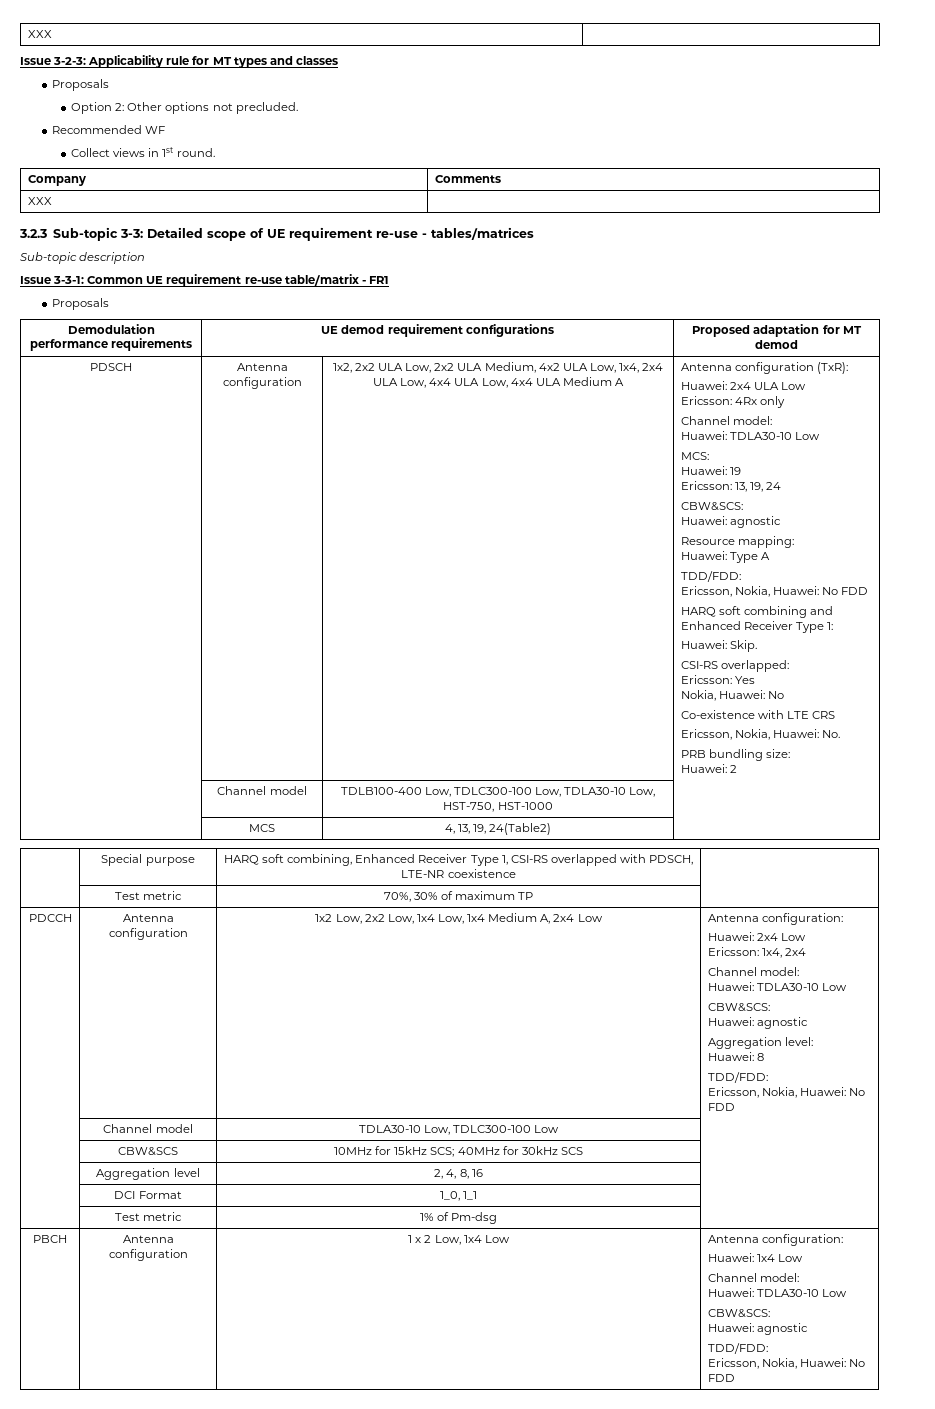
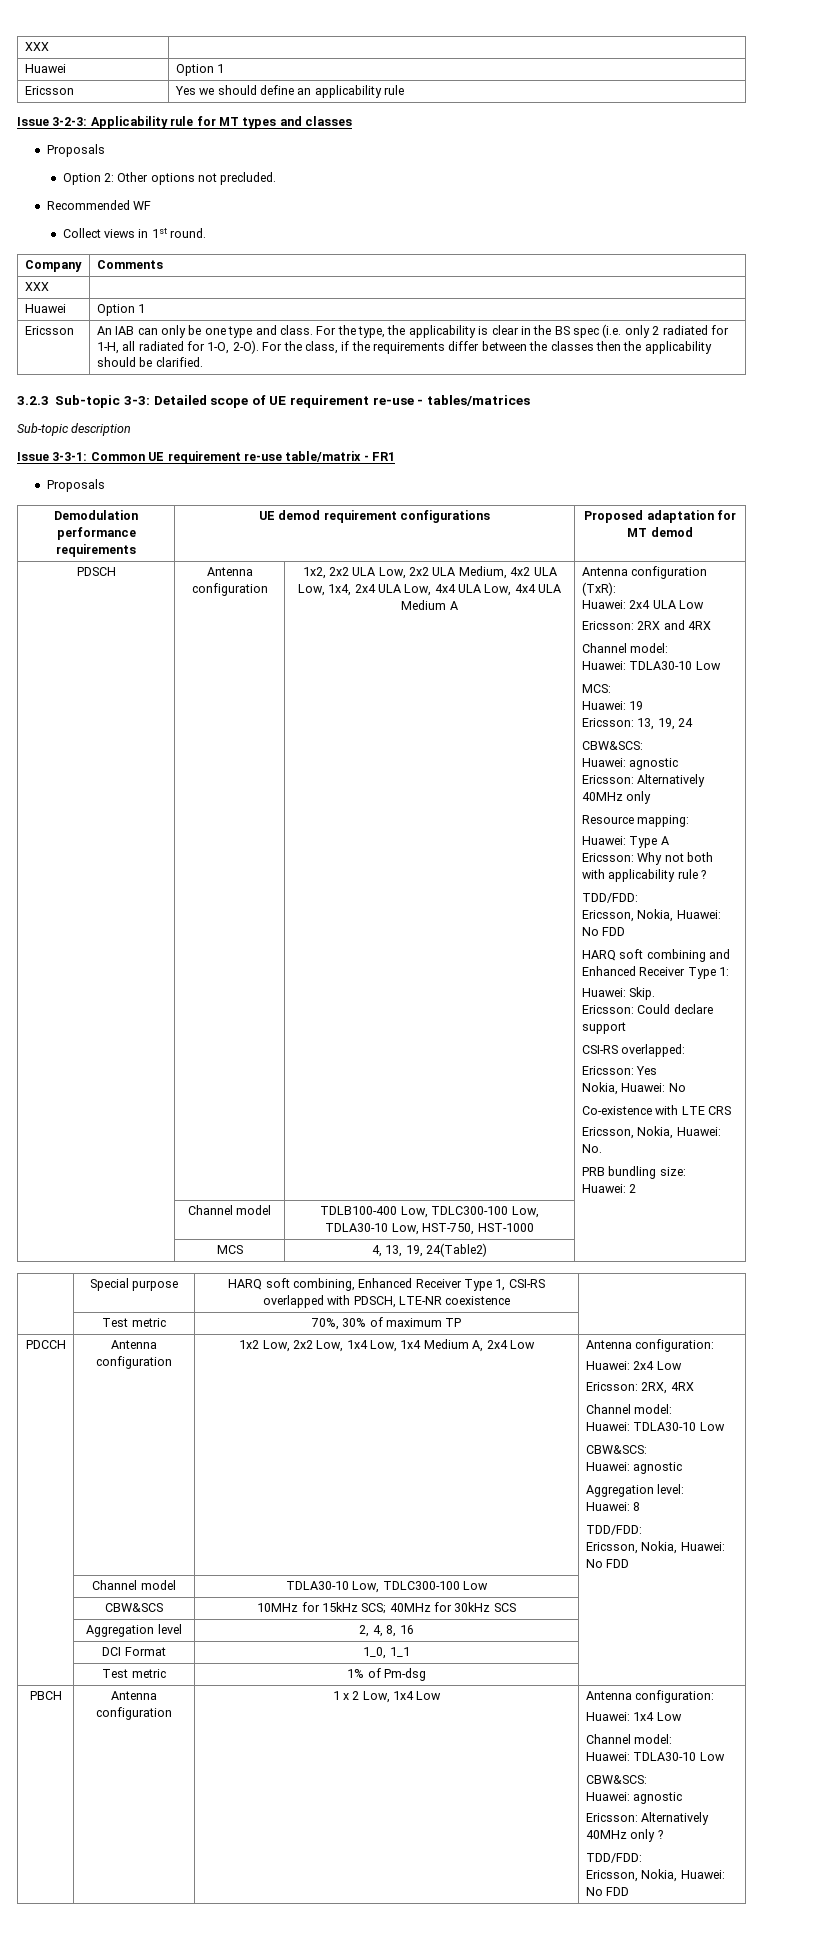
[27,30,52,38] XXX | -> [24,42,49,51] [24,64,66,73] [175,64,225,76] [24,86,74,95] [174,85,405,98] XXX | // Huawei | Option 1 // Ericsson | Yes we should define an applicability rule
(52, 201) none -> [24,304,66,313] [96,304,146,316] [24,326,74,335] [96,324,729,338] [96,340,712,354] [96,357,203,367] // Huawei | Option 1 // Ericsson | An IAB can only be one type and class. For the type, the applicability is clear in the BS spec (i.e. only 2 radiated for 1-H, all radiated for 1-O, 2-O). For the class, if the requirements differ between the classes then the applicability should be clarified.
[734,396,786,408] 4Rx only -> [637,620,712,630] 2RX and 4RX
(781, 522) none -> [581,774,706,787] [581,791,652,804] // Ericsson: Alternatively 40MHz only
(771, 556) none -> [581,852,714,865] [581,869,707,882] // Ericsson: Why not both with applicability rule ?
(757, 646) none -> [581,1004,713,1014] [581,1022,626,1034] // Ericsson: Could declare support
[761,948,807,958] 1x4, 2x4 -> [641,1382,694,1394] 2RX, 4RX
(808, 1329) none -> [585,1812,710,1825] [585,1829,663,1842] // Ericsson: Alternatively 40MHz only ?

